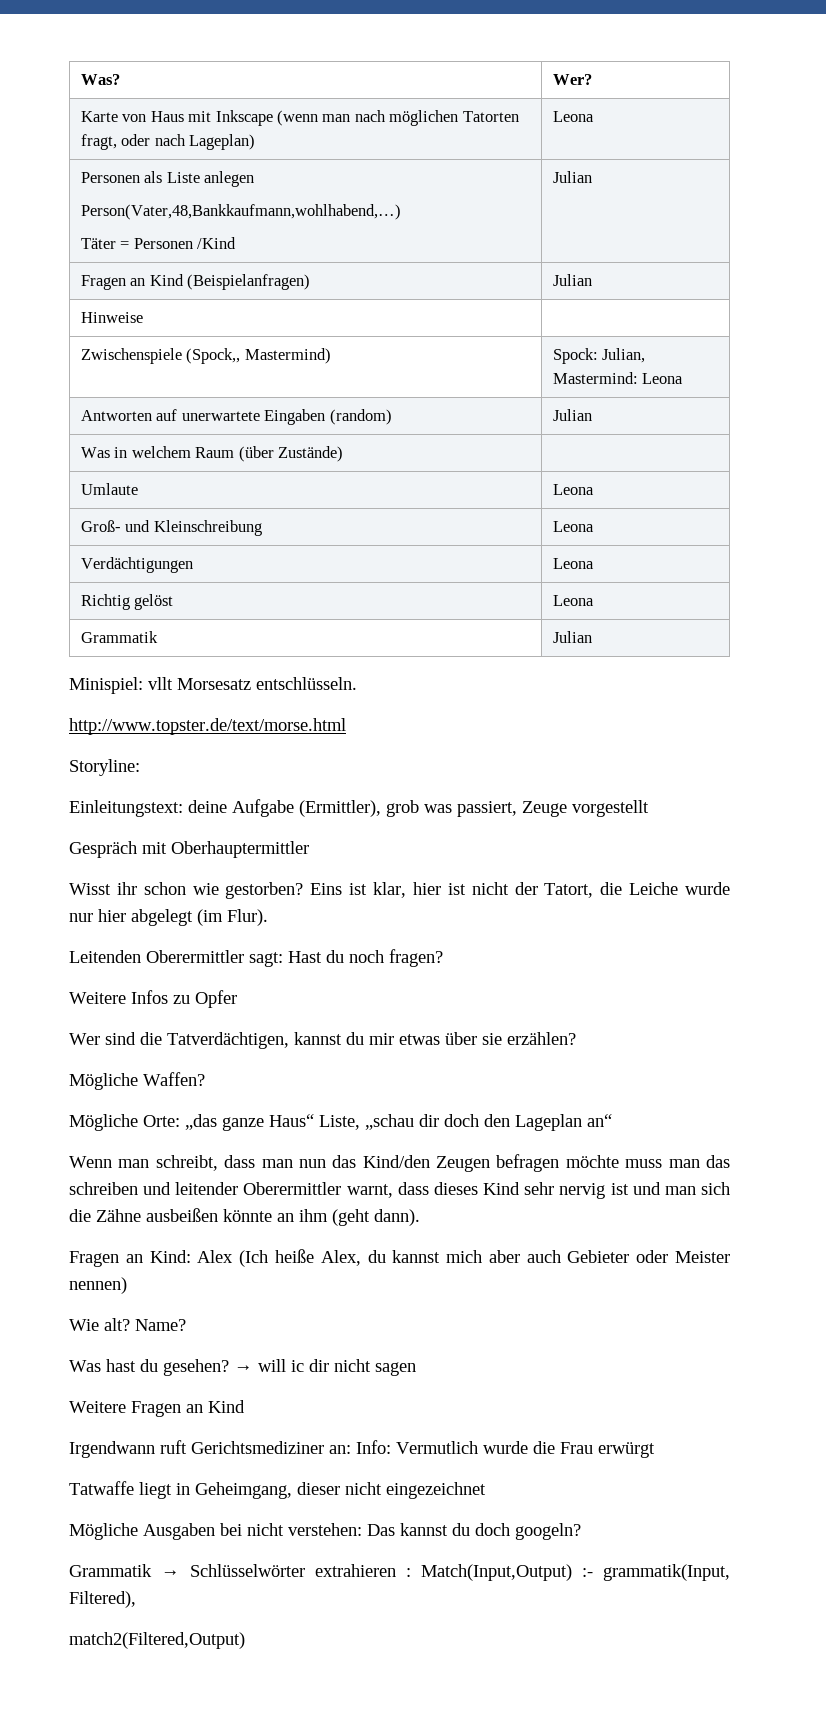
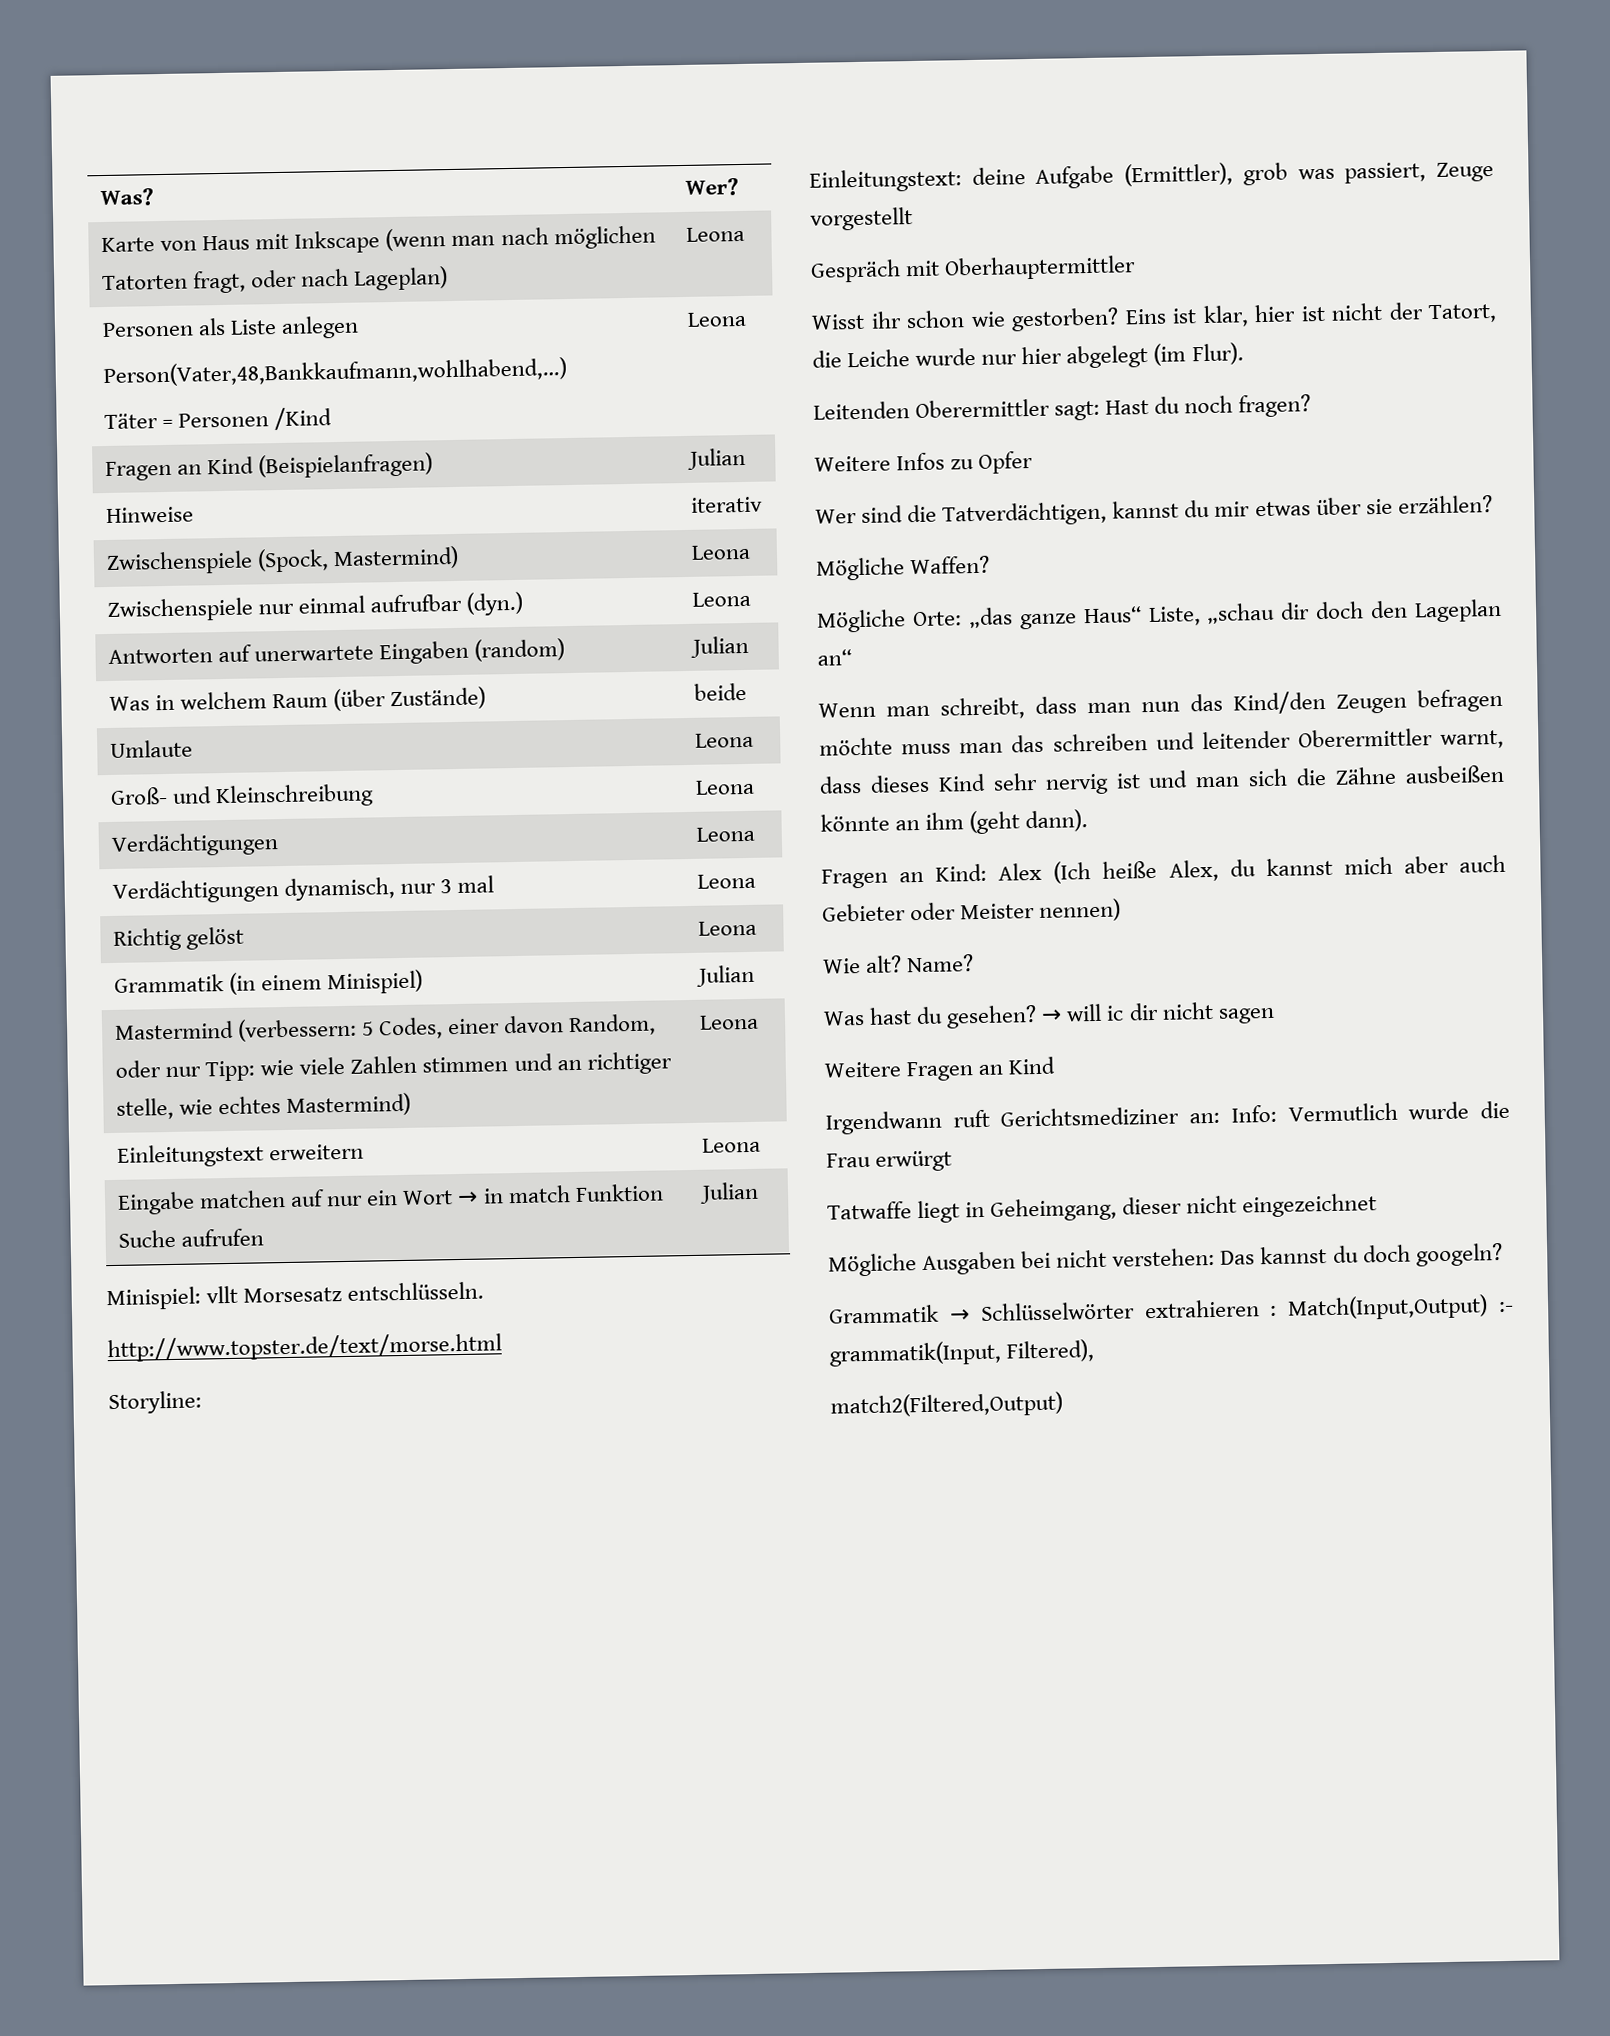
[552,171,592,183] Julian -> [687,311,748,327] Leona
[80,348,331,364] [552,348,646,364] [552,372,638,384] // Zwischenspiele (Spock,, Mastermind) | Spock: Julian, Mastermind: -> [690,496,764,513] [106,545,460,575] [691,544,752,560] [107,591,524,622] iterativ // Zwischenspiele (Spock, Mastermind) | Leona // Zwischenspiele nur einmal aufrufbar (dyn.) |
(344, 454) none -> [694,682,748,701] beide
[80,594,174,610] [552,595,594,606] [80,631,158,643] Richtig gelöst | Leona // Grammatik -> [112,875,495,904] [697,873,757,889] [113,926,245,951] [698,920,758,936] [114,969,424,995] [696,964,756,987] [114,1013,657,1042] [115,1051,672,1082] [116,1092,412,1120] [699,1014,760,1030] [117,1143,365,1168] [702,1137,762,1153] [117,1183,664,1215] [118,1228,265,1248] Verdächtigungen dynamisch, nur 3 mal | Leona // Richtig gelöst | Leona // Grammatik (in einem Minispiel) | Julian // Mastermind (verbessern: 5 Codes, einer davon Random, oder nur Tipp: wie viele Zahlen stimmen und an richtiger stelle, wie echtes Mastermind) | Leona // Einleitungstext erweitern | Leona // Eingabe matchen auf nur ein Wort → in match Funktion Suche aufrufen

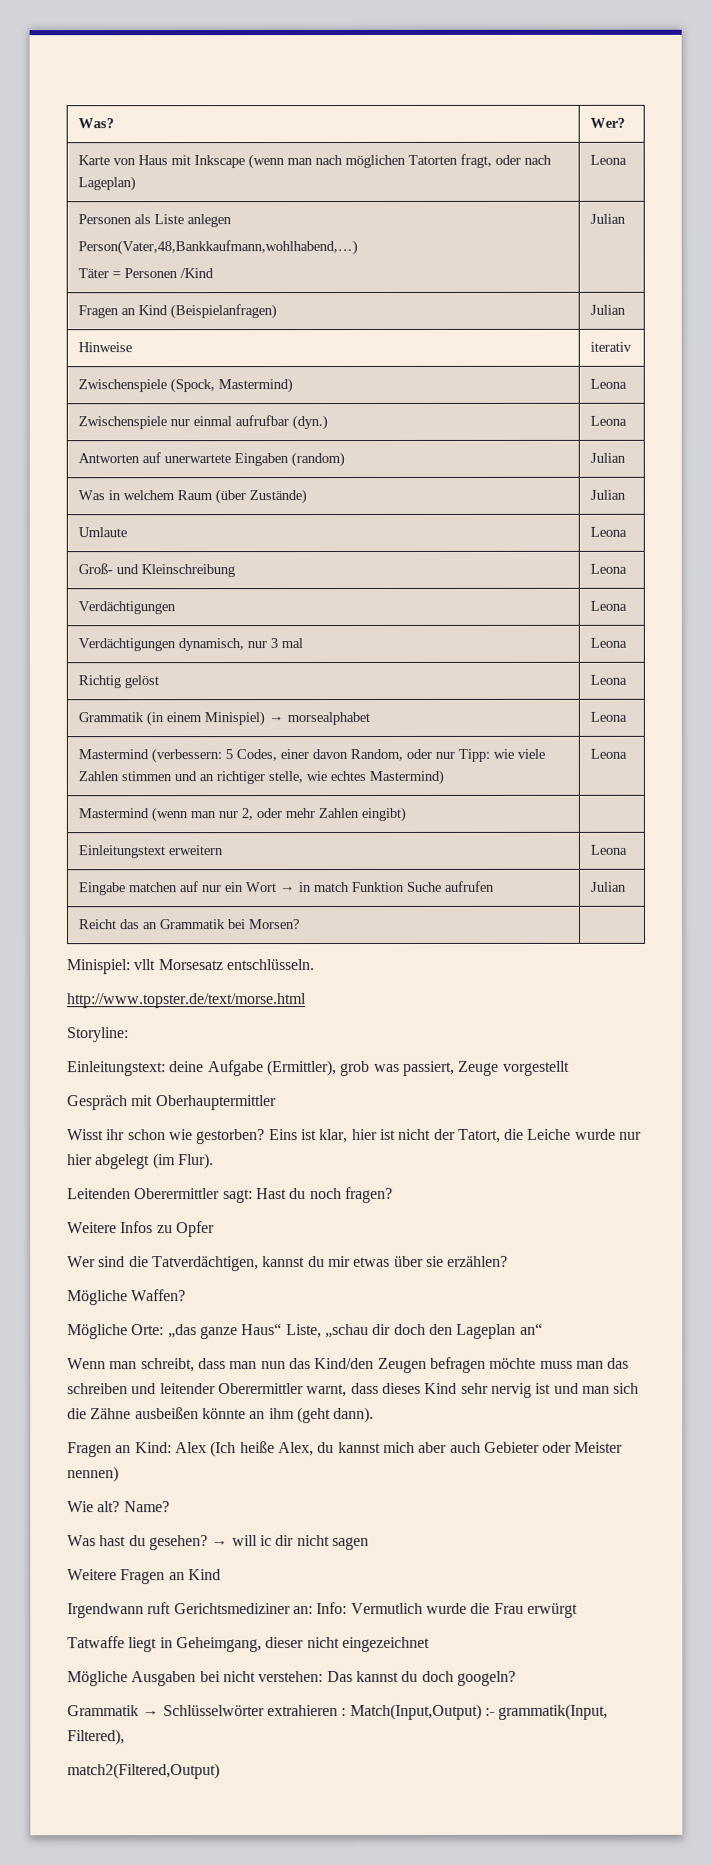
[687,311,748,327] Leona -> [589,213,626,224] Julian
[694,682,748,701] beide -> [589,489,626,500] Julian
[696,964,756,987] | Julian -> [267,711,370,726] [589,711,627,722] → morsealphabet | Leona
(760, 1022) none -> [77,806,406,823] // Mastermind (wenn man nur 2, oder mehr Zahlen eingibt) |
(760, 1192) none -> [77,919,299,930] // Reicht das an Grammatik bei Morsen? |

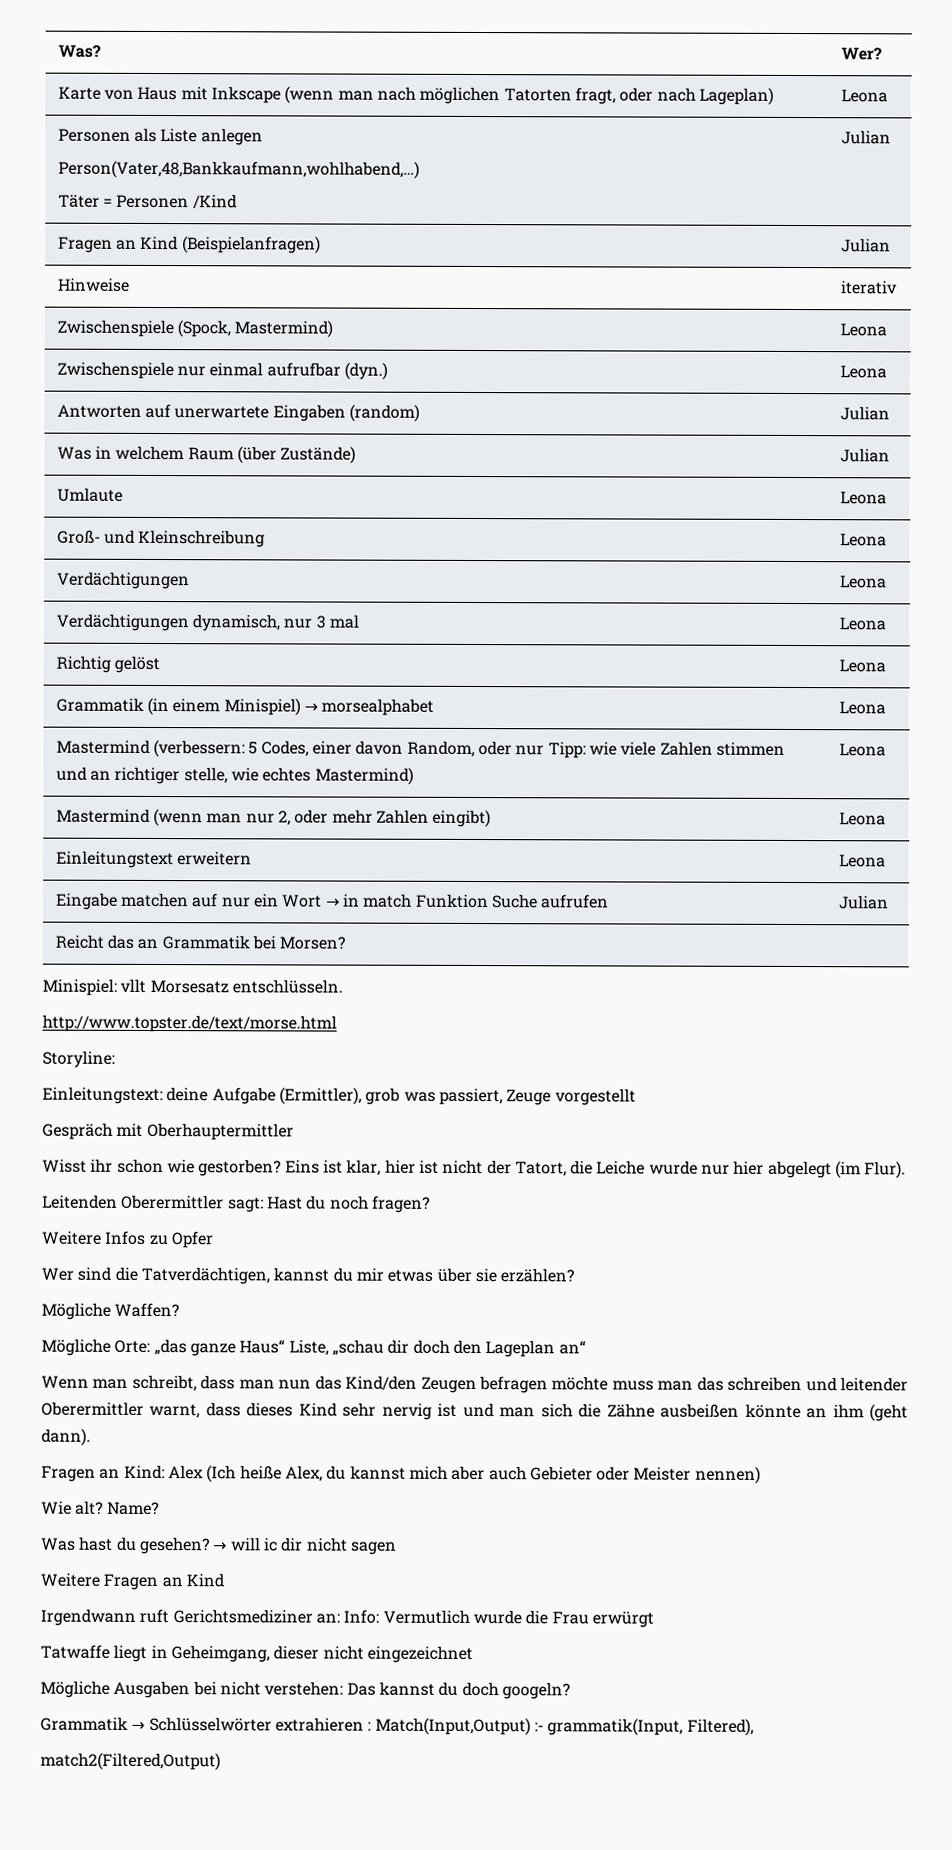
(406, 814) none -> [838,812,886,826] Leona

